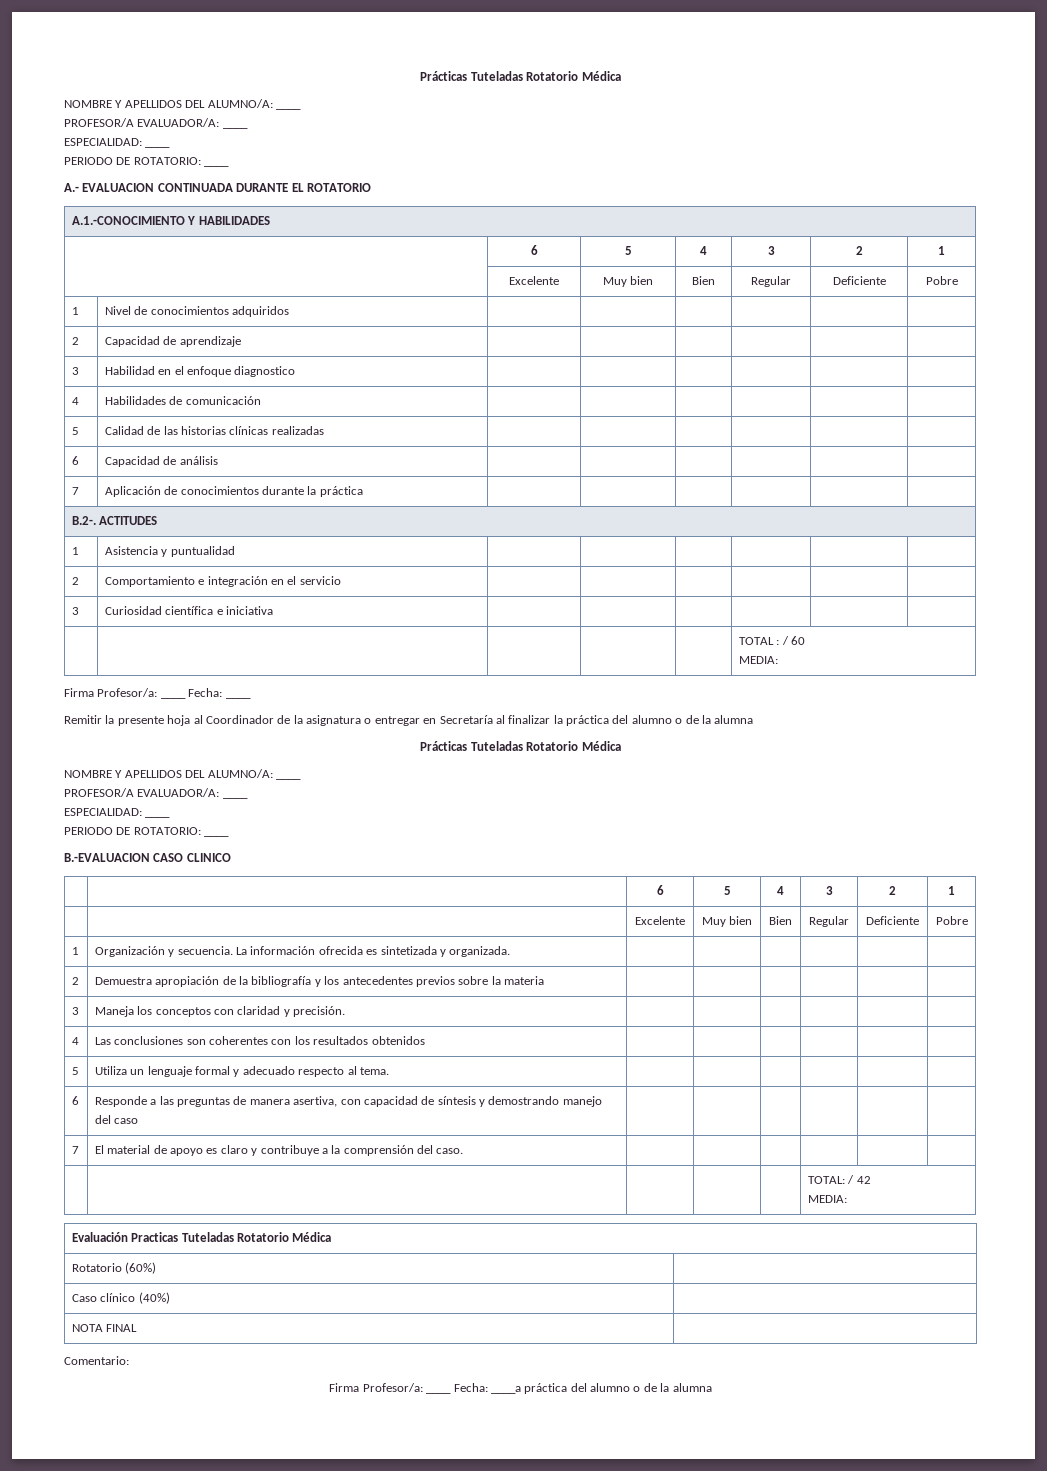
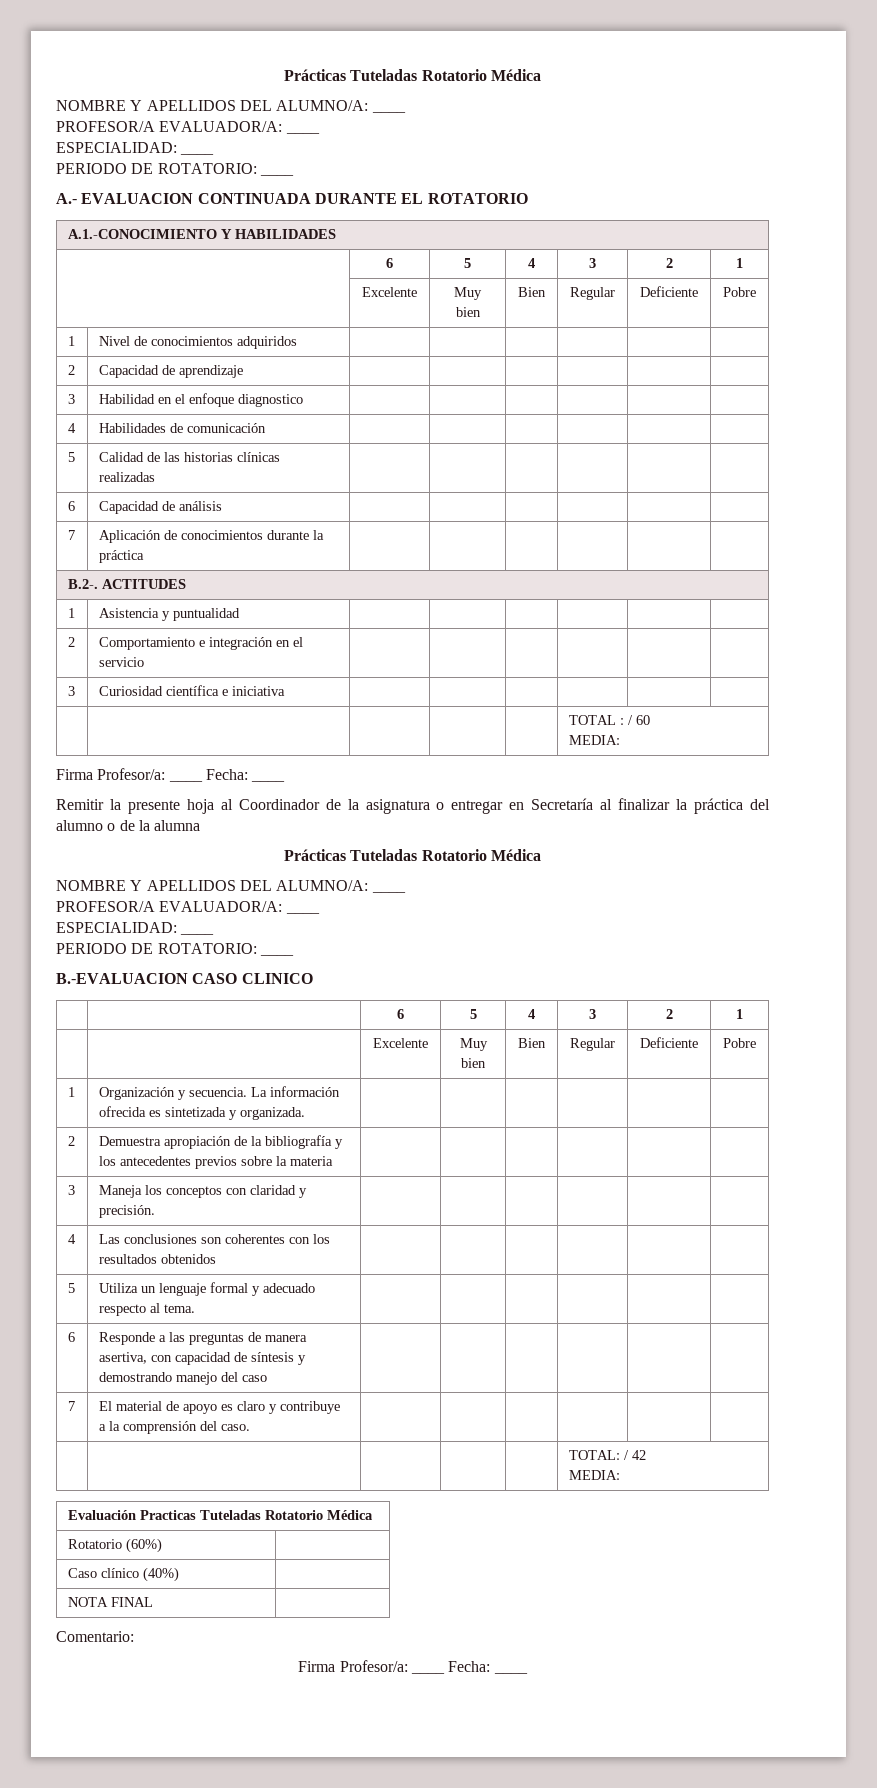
[490,1383,712,1394] ____a práctica del alumno o de la alumna -> [493,1672,528,1674] ____

